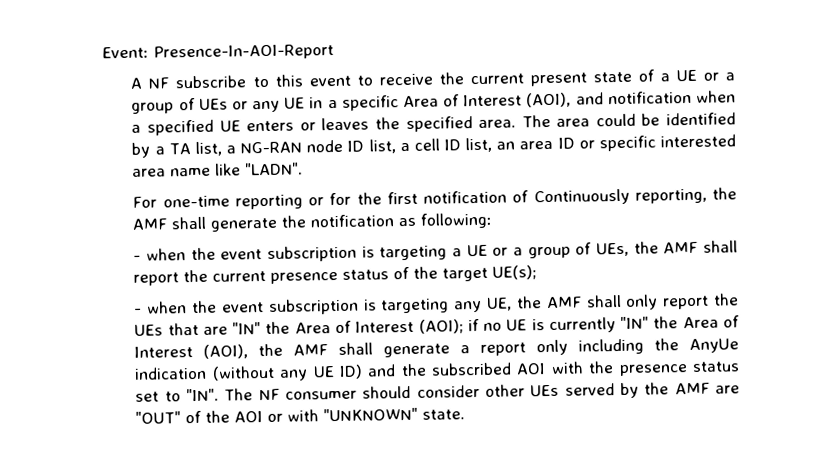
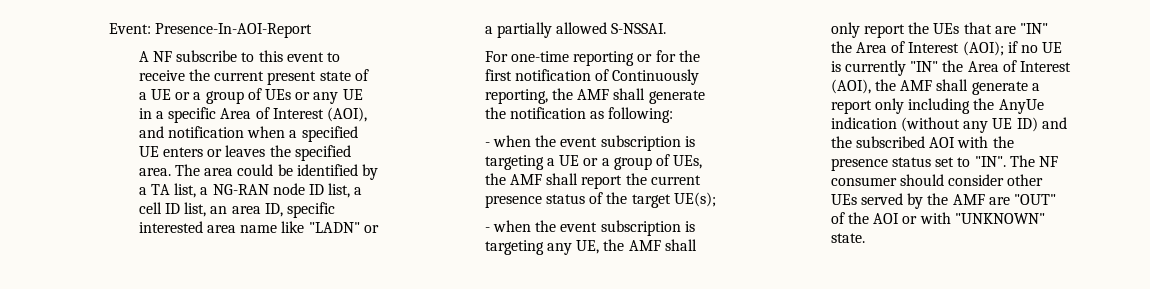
[557,137,595,149] ID or -> [264,203,283,217] ID,
[245,162,304,176] "LADN". -> [308,222,379,233] [484,22,667,38] "LADN" or a partially allowed S-NSSAI.

